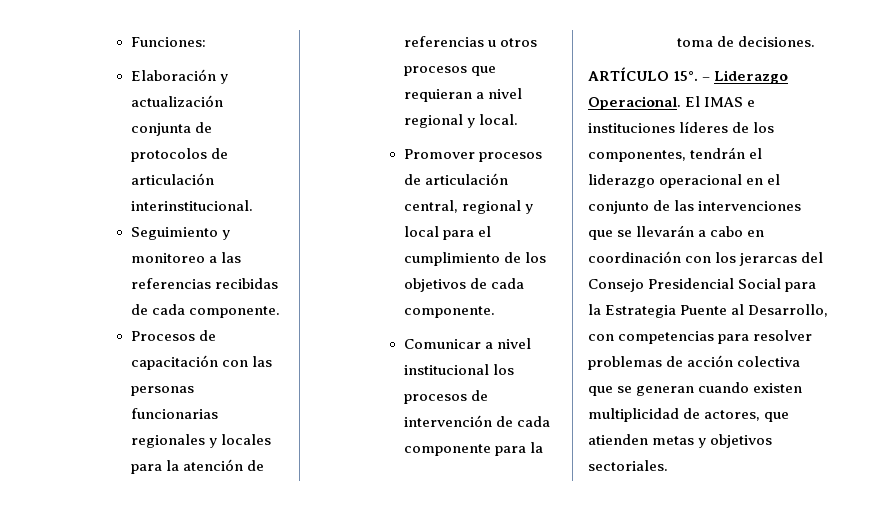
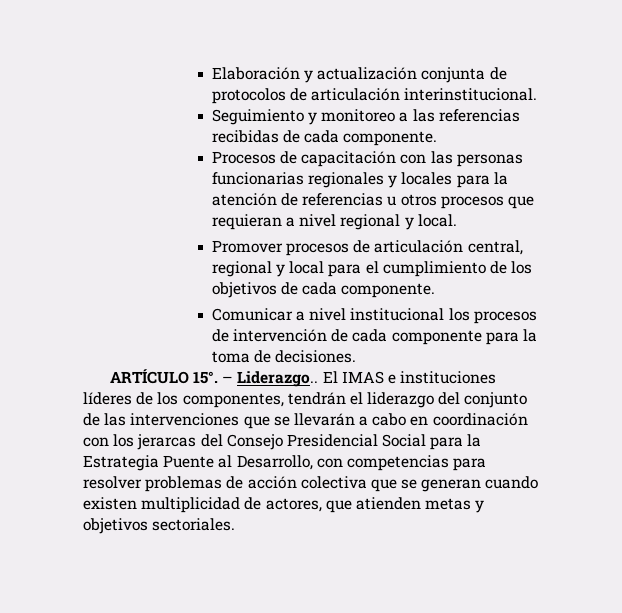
[130,37,206,47] Funciones: // -> (211, 73) none
[714,70,789,84] [588,96,681,110] Liderazgo Operacional. -> [237,371,319,387] Liderazgo..
[659,174,781,188] operacional en el -> [438,392,461,405] del

